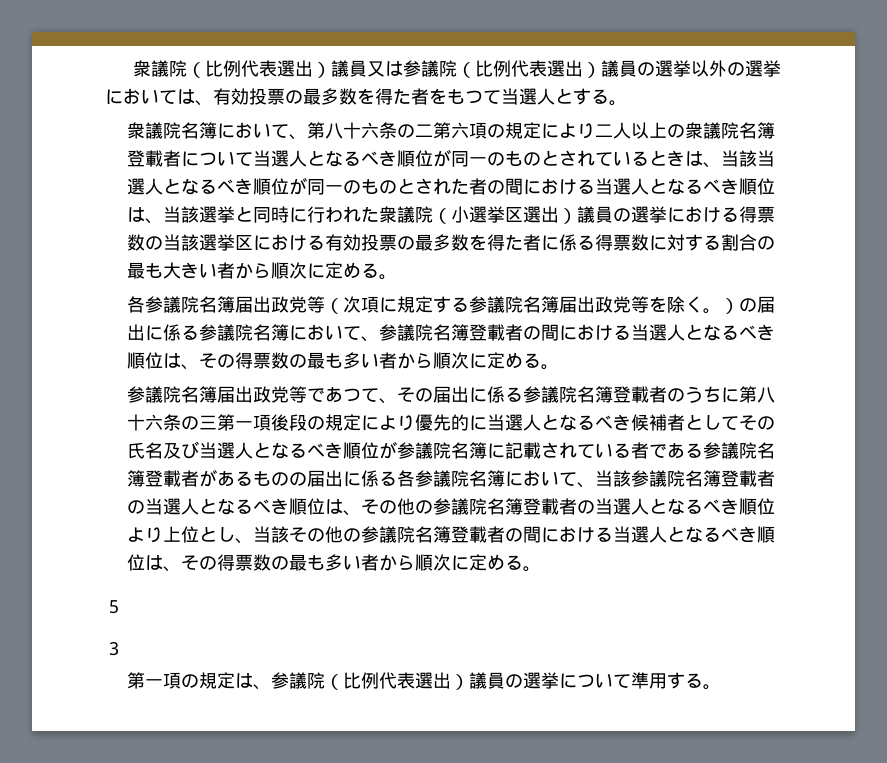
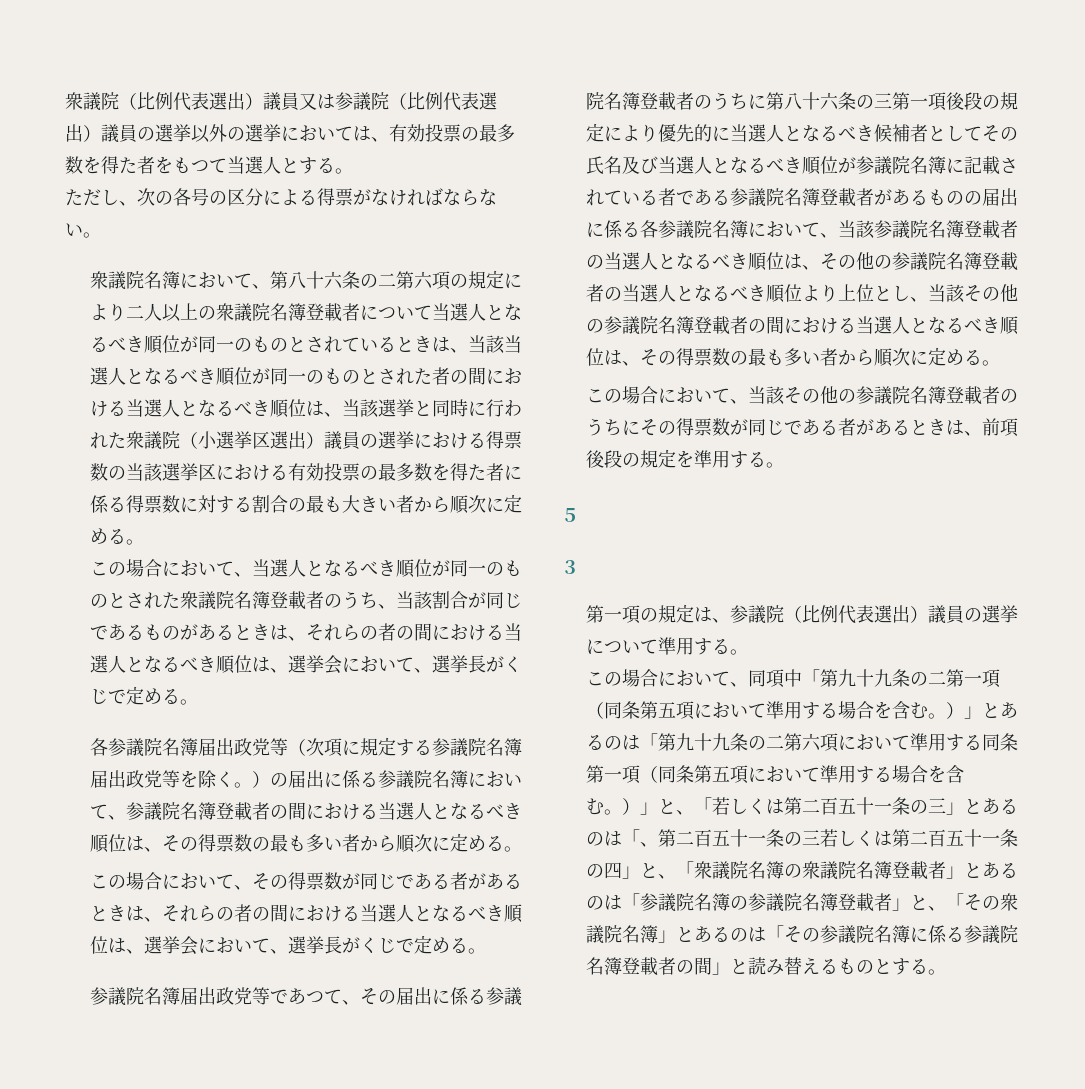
(627, 103) none -> [65,188,497,206] [65,223,101,238] // ただし、次の各号の区分による得票がなければならない。
(397, 277) none -> [90,559,523,578] [90,591,523,610] [90,623,523,641] [90,655,523,674] [90,686,199,705] // この場合において、当選人となるべき順位が同一のものとされた衆議院名簿登載者のうち、当該割合が同じであるものがあるときは、それらの者の間における当選人となるべき順位は、選挙会において、選挙長がくじで定める。
(559, 367) none -> [90,872,523,890] [90,904,524,923] [90,935,487,955] // この場合において、その得票数が同じである者があるときは、それらの者の間における当選人となるべき順位は、選挙会において、選挙長がくじで定める。
(541, 569) none -> [586,386,1019,405] [586,418,1019,437] [586,449,785,468] // この場合において、当該その他の参議院名簿登載者のうちにその得票数が同じである者があるときは、前項後段の規定を準用する。
(721, 687) none -> [586,669,1001,688] [586,701,1019,720] [586,733,1019,752] [586,765,965,784] [586,797,1019,815] [586,829,1019,847] [586,861,1019,880] [586,893,1019,912] [586,925,1019,944] [586,957,947,976] // この場合において、同項中「第九十九条の二第一項（同条第五項において準用する場合を含む。）」とあるのは「第九十九条の二第六項において準用する同条第一項（同条第五項において準用する場合を含む。）」と、「若しくは第二百五十一条の三」とあるのは「、第二百五十一条の三若しくは第二百五十一条の四」と、「衆議院名簿の衆議院名簿登載者」とあるのは「参議院名簿の参議院名簿登載者」と、「その衆議院名簿」とあるのは「その参議院名簿に係る参議院名簿登載者の間」と読み替えるものとする。

